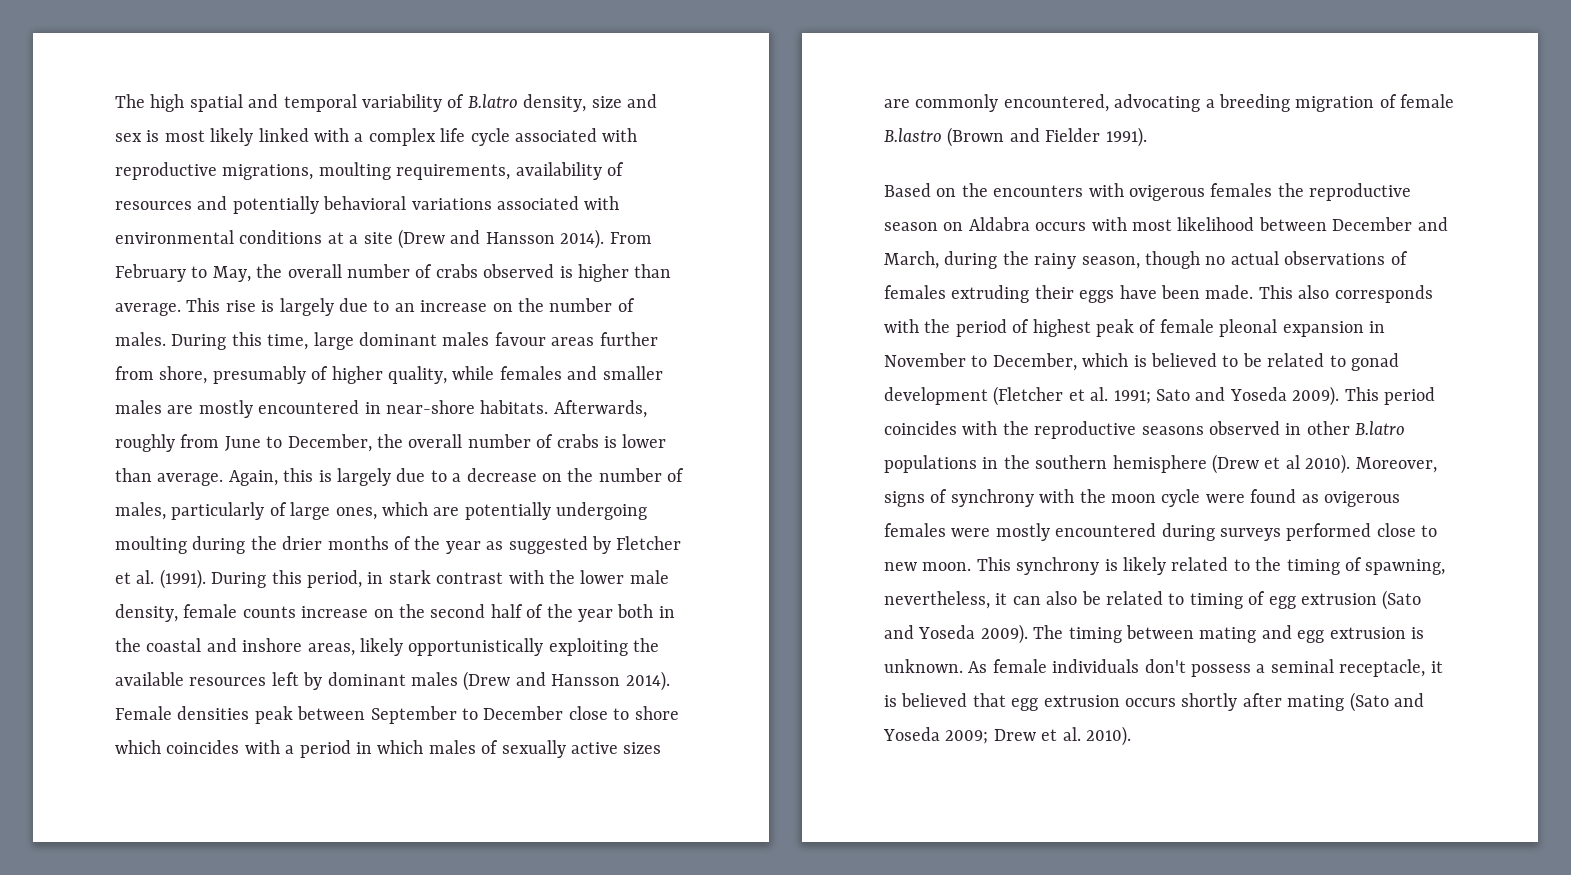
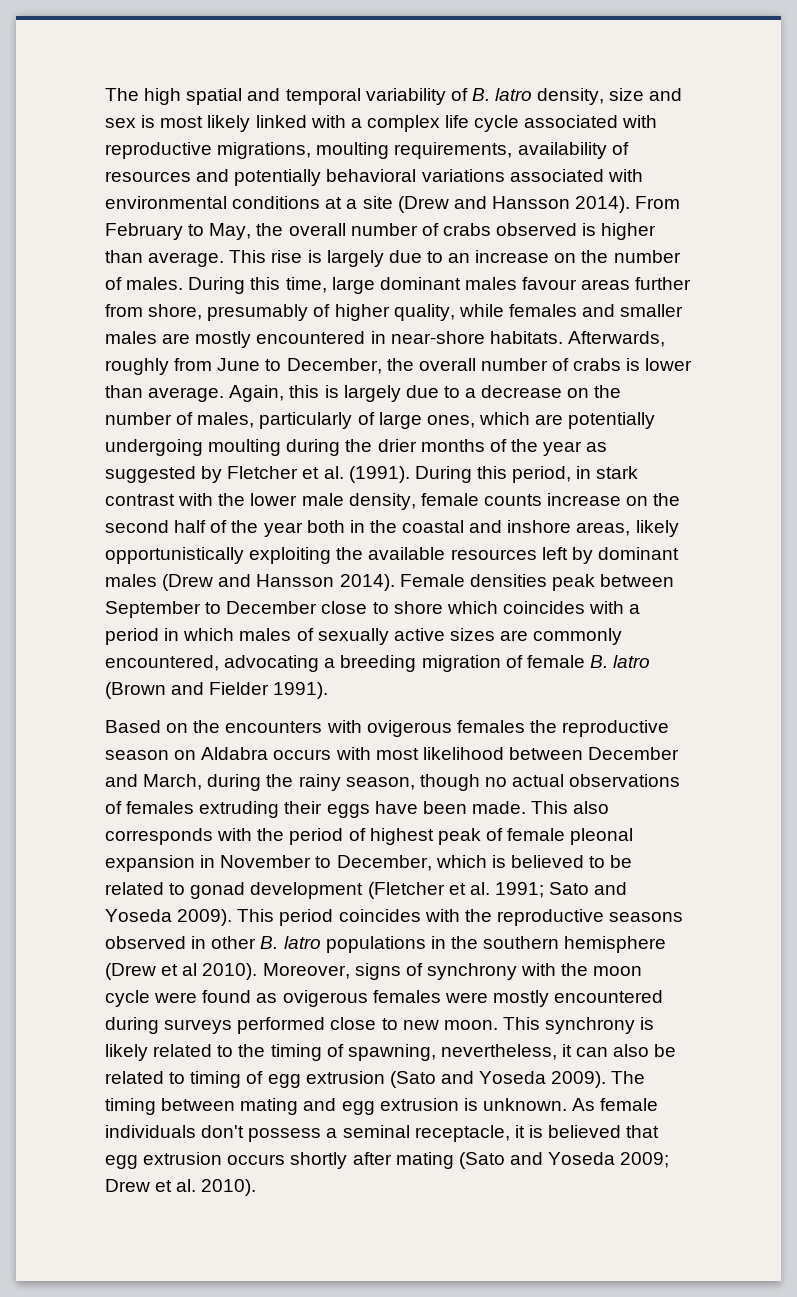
[467,94,518,108] B.latro -> [471,88,533,101] B. latro
[884,128,942,142] B.lastro -> [589,655,651,668] B. latro
[1355,421,1406,435] B.latro -> [260,936,321,949] B. latro

